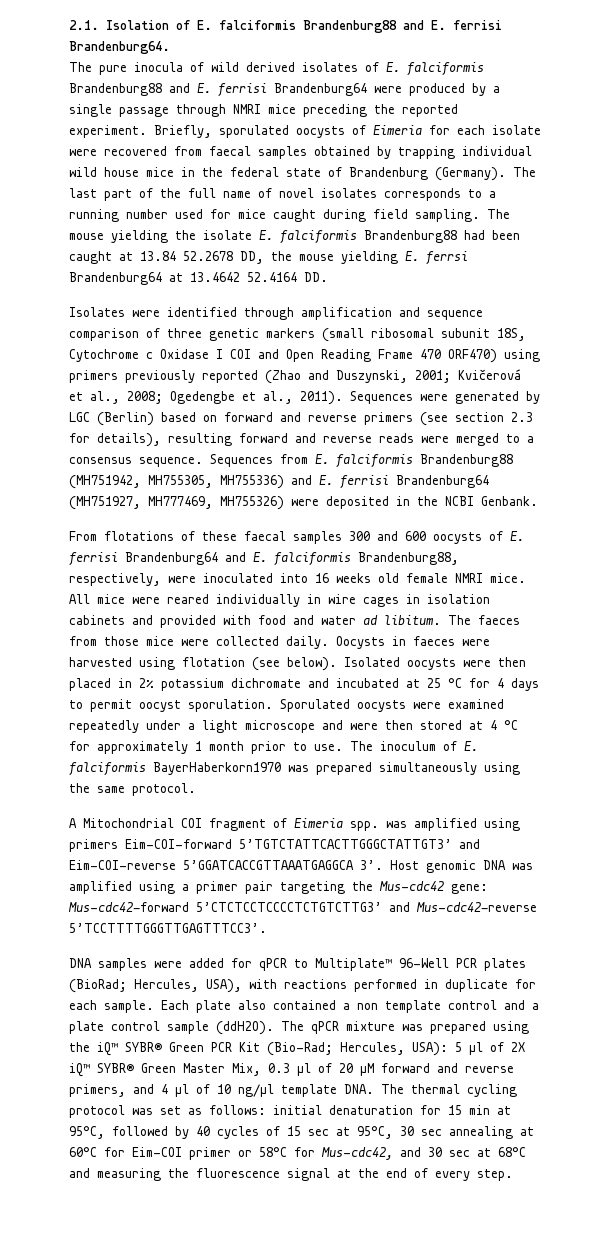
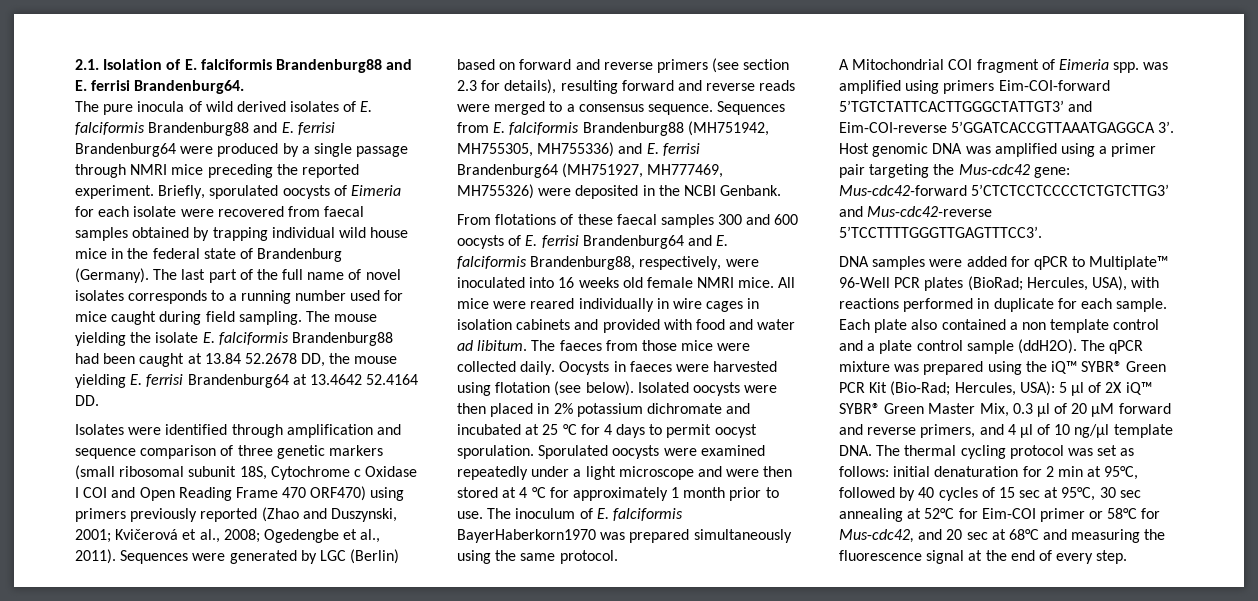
[426,251,468,265] ferrsi -> [146,374,184,387] ferrisi
[448,1105,462,1115] 15 -> [1045,466,1054,477] 2
[69,1147,97,1157] 60°C -> [924,508,955,519] 52°C
[428,1147,442,1157] 30 -> [946,529,963,540] 20

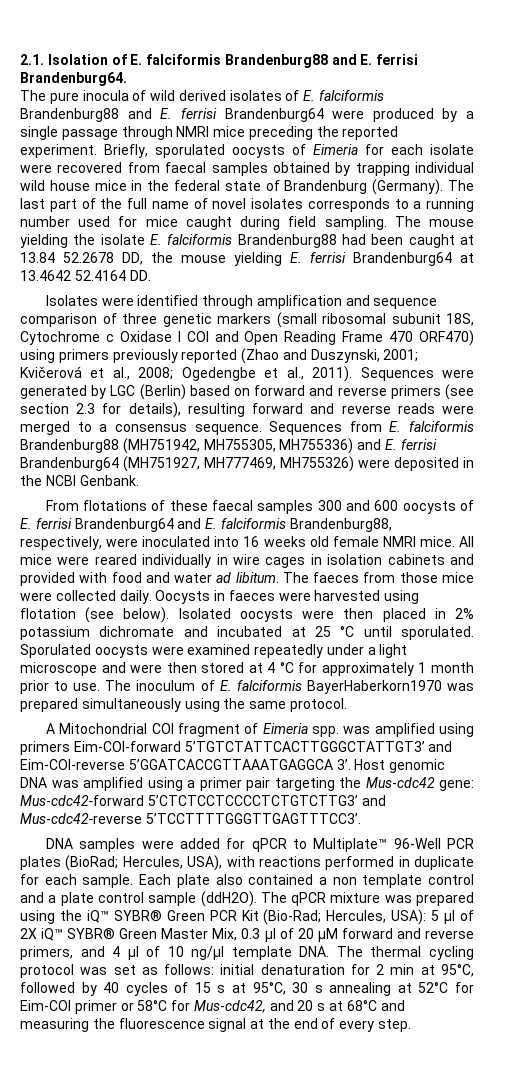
[580,424,757,438] [457,445,534,459] for 4 days to permit oocyst sporulation. -> [363,626,474,640] until sporulated.
[1019,490,1041,498] sec -> [217,985,226,993] s
[1119,490,1141,498] sec -> [314,985,323,993] s
[966,532,988,540] sec -> [317,1003,326,1011] s

